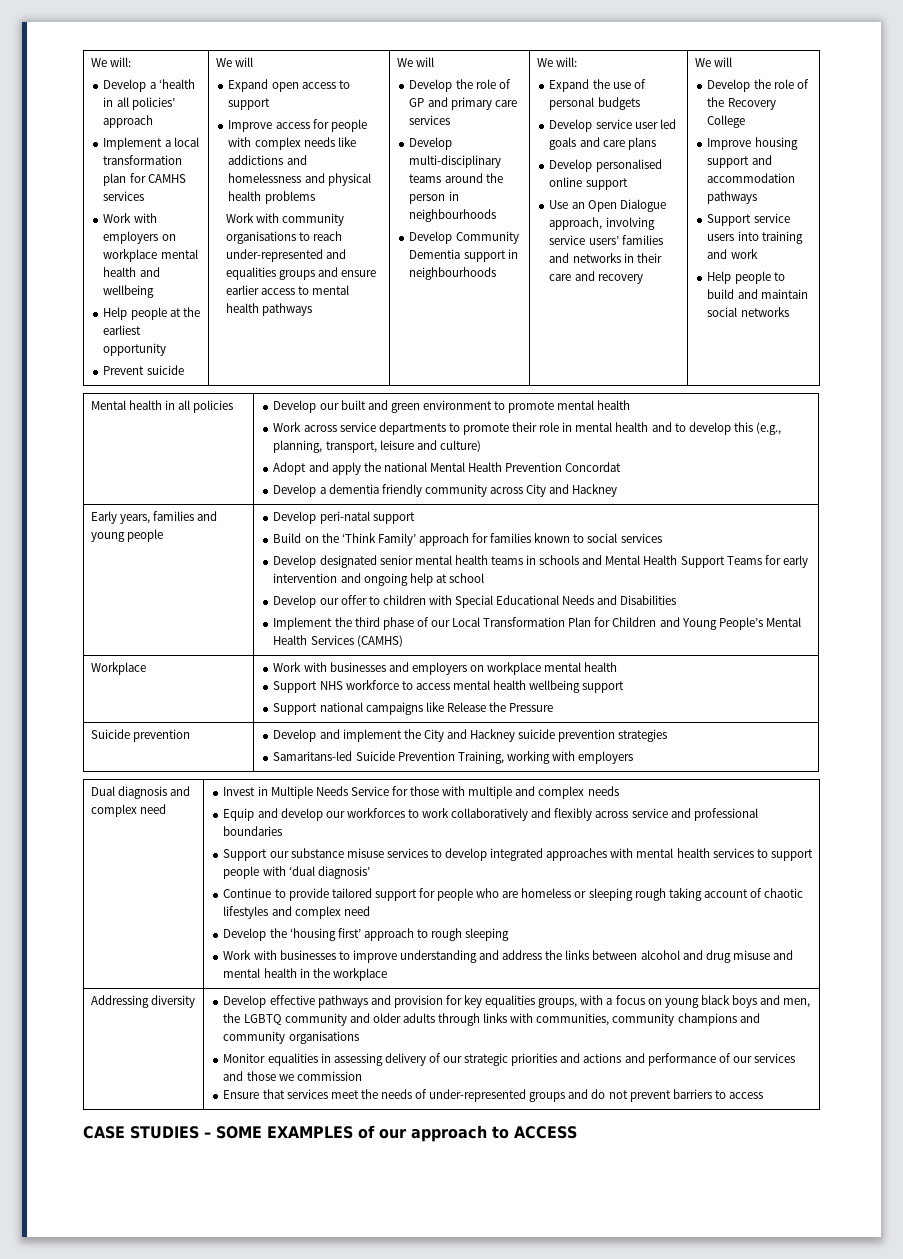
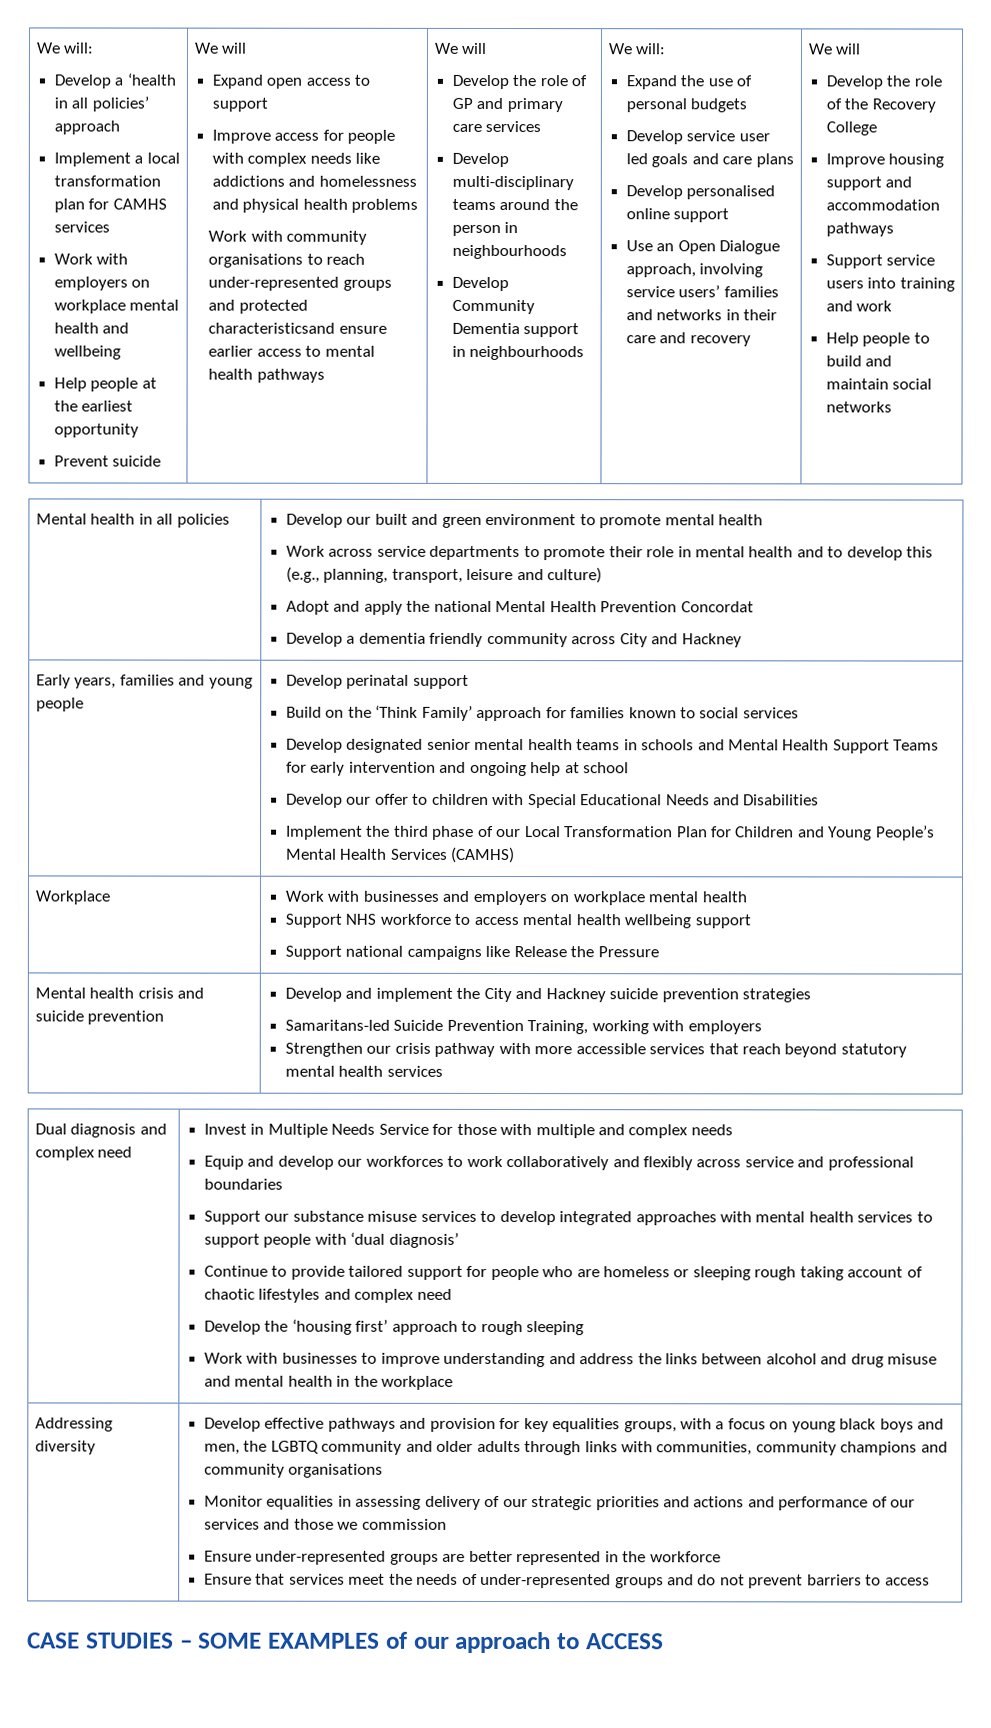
[325,249,346,259] [225,267,338,280] and equalities groups and -> [342,279,392,291] [208,299,308,314] [208,322,336,334] groups and protected characteristicsand
[319,511,370,524] peri-natal -> [346,674,410,689] perinatal
[90,729,130,739] Suicide -> [34,987,205,999] [34,1010,84,1022] Mental health crisis and suicide
(634, 757) none -> [284,1042,907,1058] [284,1065,443,1077] // Strengthen our crisis pathway with more accessible services that reach beyond statutory mental health services
(362, 1076) none -> [203,1550,721,1566] // Ensure under-represented groups are better represented in the workforce

